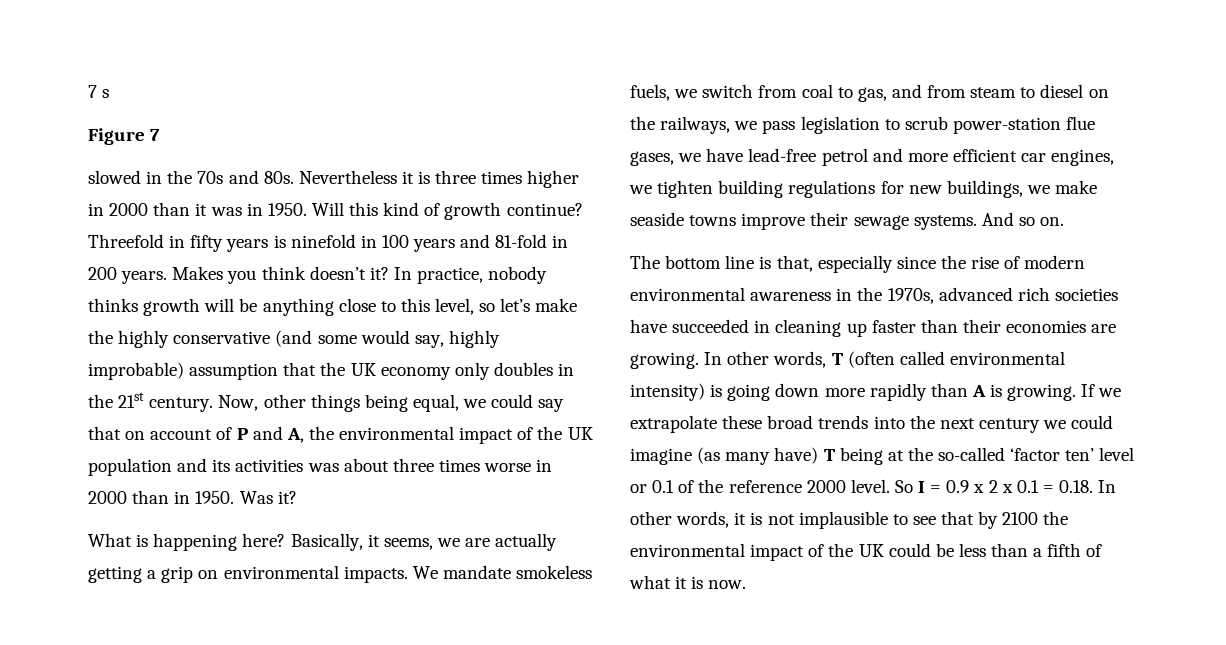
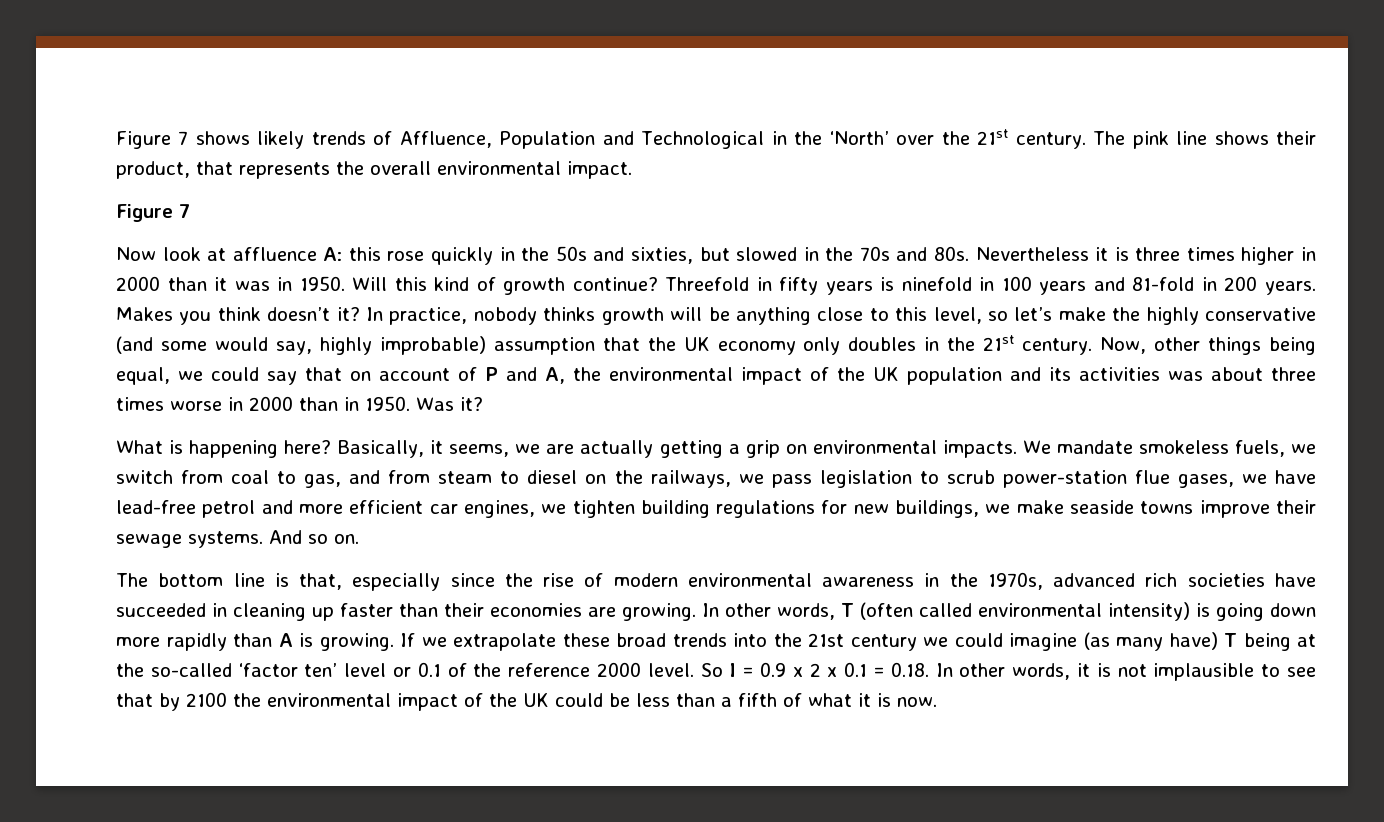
[88,85,110,98] [88,128,161,145] 7 s // Figure 7 // -> [116,129,1317,149] [116,161,632,179] [116,204,190,222] [116,246,730,265] Figure 7 shows likely trends of Affluence, Population and Technological in the ‘North’ over the 21st century. The pink line shows their product, that represents the overall environmental impact. // Figure 7 // Now look at affluence A: this rose quickly in the 50s and sixties, but
[939,418,975,429] next -> [808,633,844,647] 21st

